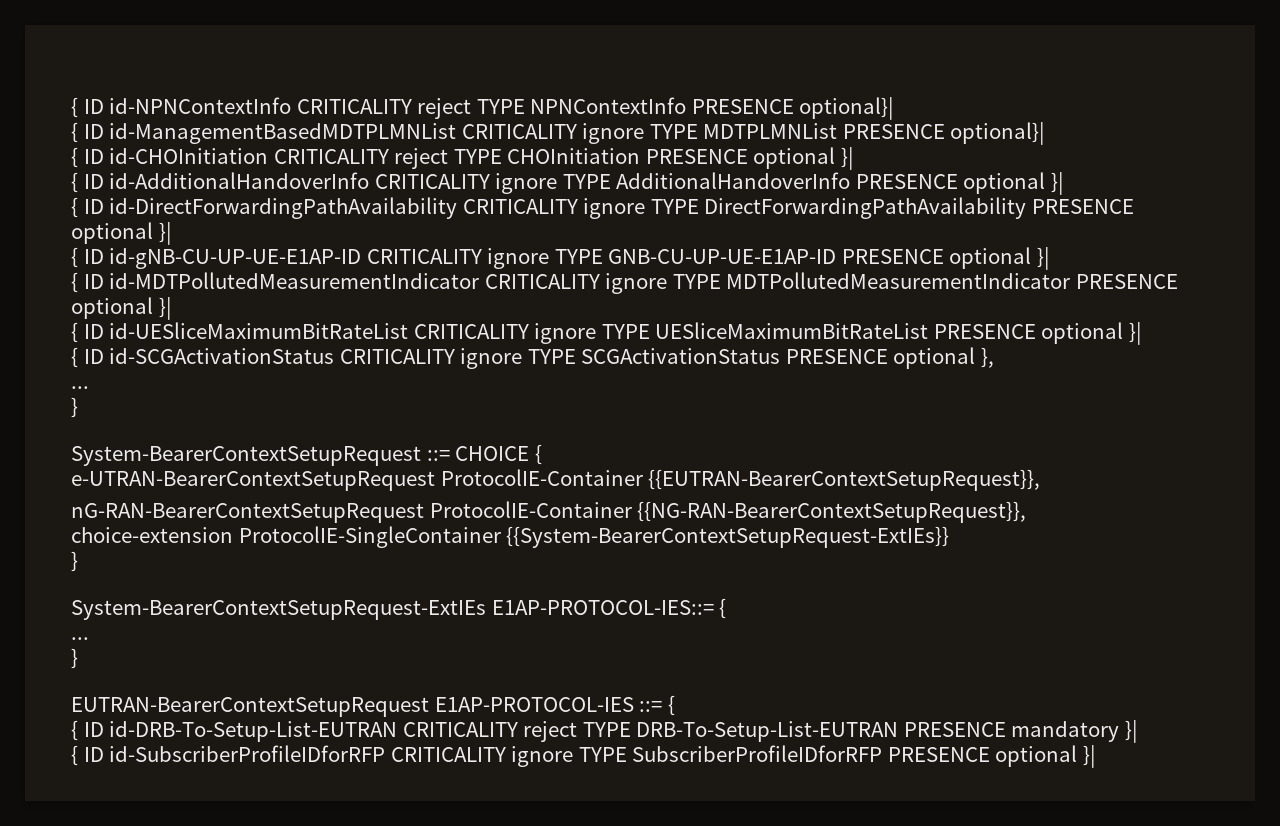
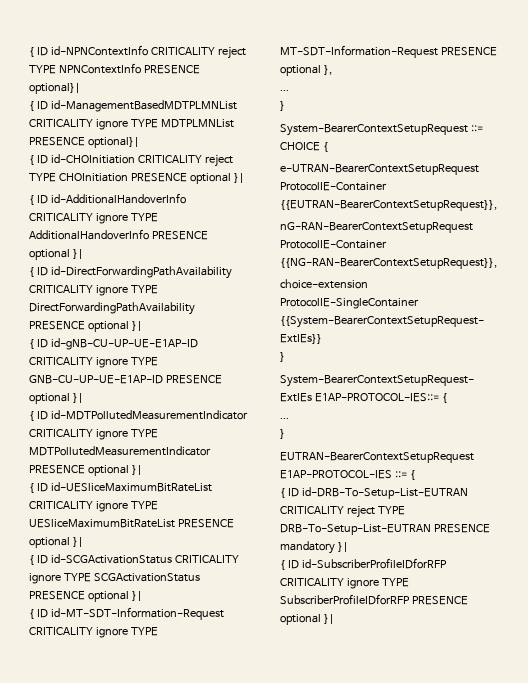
(976, 358) none -> [131,591,142,601] [29,607,224,620] [29,627,158,638] [280,45,497,58] [280,65,321,76] }| // { ID id-MT-SDT-Information-Request CRITICALITY ignore TYPE MT-SDT-Information-Request PRESENCE optional

